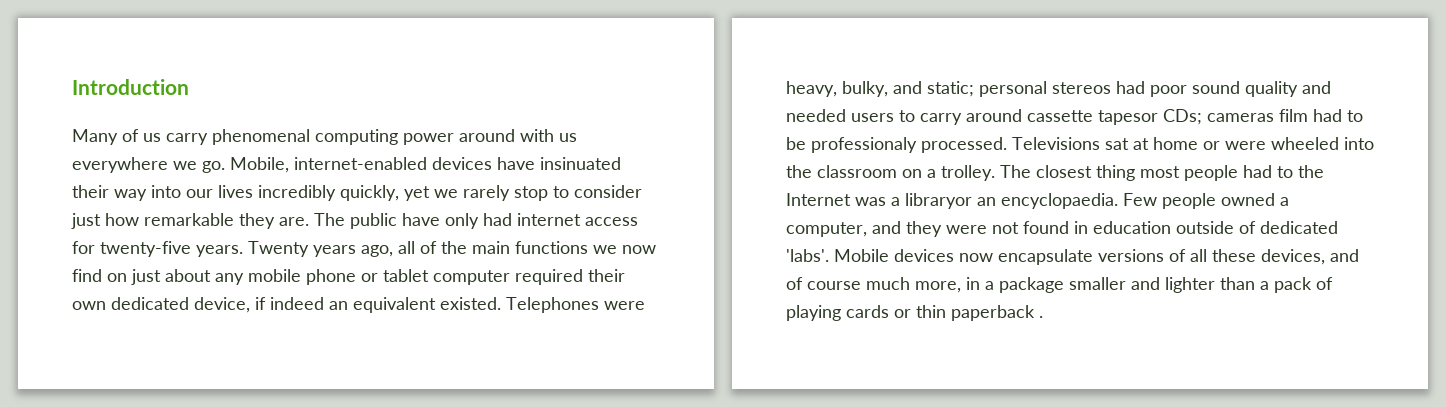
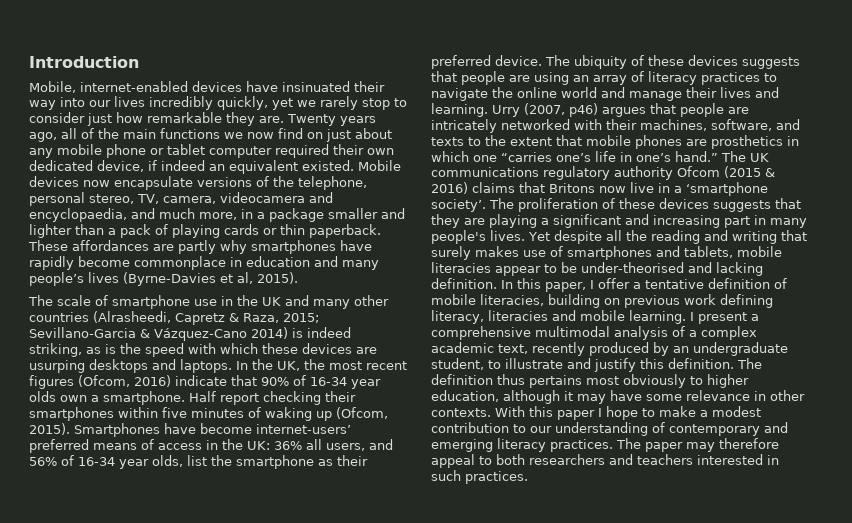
[72,129,577,145] [72,157,225,173] Many of us carry phenomenal computing power around with us everywhere we go. -> (139, 62) none
[314,213,638,229] [72,241,243,257] The public have only had internet access for twenty-five years. -> (284, 119) none
[506,297,645,313] [786,81,1331,97] [786,109,1363,125] [786,137,1374,153] [786,165,1324,181] [786,193,1289,209] [786,221,1338,237] [786,249,829,262] Telephones were heavy, bulky, and static; personal stereos had poor sound quality and needed users to carry around cassette tapesor CDs; cameras film had to be professionaly processed. Televisions sat at home or were wheeled into the classroom on a trolley. The closest thing most people had to the Internet was a libraryor an encyclopaedia. Few people owned a computer, and they were not found in education outside of dedicated 'labs'. -> (354, 165) none
[1190,249,1359,265] [786,277,861,290] all these devices, and of course -> [273,176,367,190] [29,192,333,206] [29,208,155,222] the telephone, personal stereo, TV, camera, videocamera and encyclopaedia, and
[951,305,1043,321] paperback . -> [309,224,381,238] [28,240,372,254] [29,256,379,270] [29,272,298,286] [28,295,389,309] [29,311,319,325] [29,327,351,341] [29,343,377,357] [29,359,407,373] [29,375,381,389] [29,391,356,405] [29,407,388,421] [29,423,351,437] [29,439,393,453] [29,455,368,469] [431,55,800,69] [431,71,777,85] [431,87,779,101] [431,103,749,117] [431,119,800,133] [431,135,799,149] [431,151,769,162] [431,166,775,180] [431,182,768,196] [431,198,801,212] [431,214,807,228] [431,230,807,244] [431,246,782,260] [431,262,763,276] [431,278,787,292] [431,294,773,308] [431,310,759,324] [431,326,757,340] [431,342,788,356] [431,358,762,372] [431,374,749,388] [431,390,805,404] [431,406,761,420] [431,422,788,436] [431,438,779,452] [431,454,779,468] [431,470,528,484] paperback. These affordances are partly why smartphones have rapidly become commonplace in education and many people’s lives (Byrne-Davies et al, 2015). // The scale of smartphone use in the UK and many other countries (Alrasheedi, Capretz & Raza, 2015; Sevillano-Garcia & Vázquez-Cano 2014) is indeed striking, as is the speed with which these devices are usurping desktops and laptops. In the UK, the most recent figures (Ofcom, 2016) indicate that 90% of 16-34 year olds own a smartphone. Half report checking their smartphones within five minutes of waking up (Ofcom, 2015). Smartphones have become internet-users’ preferred means of access in the UK: 36% all users, and 56% of 16-34 year olds, list the smartphone as their preferred device. The ubiquity of these devices suggests that people are using an array of literacy practices to navigate the online world and manage their lives and learning. Urry (2007, p46) argues that people are intricately networked with their machines, software, and texts to the extent that mobile phones are prosthetics in which one “carries one’s life in one’s hand.” The UK communications regulatory authority Ofcom (2015 & 2016) claims that Britons now live in a ‘smartphone society’. The proliferation of these devices suggests that they are playing a significant and increasing part in many people's lives. Yet despite all the reading and writing that surely makes use of smartphones and tablets, mobile literacies appear to be under-theorised and lacking definition. In this paper, I offer a tentative definition of mobile literacies, building on previous work defining literacy, literacies and mobile learning. I present a comprehensive multimodal analysis of a complex academic text, recently produced by an undergraduate student, to illustrate and justify this definition. The definition thus pertains most obviously to higher education, although it may have some relevance in other contexts. With this paper I hope to make a modest contribution to our understanding of contemporary and emerging literacy practices. The paper may therefore appeal to both researchers and teachers interested in such practices.

